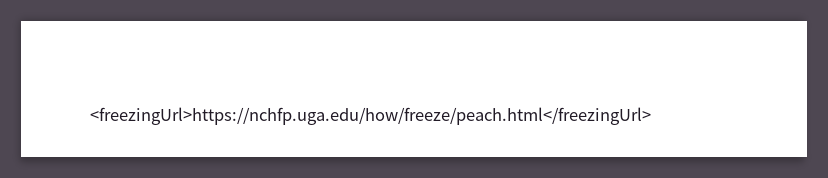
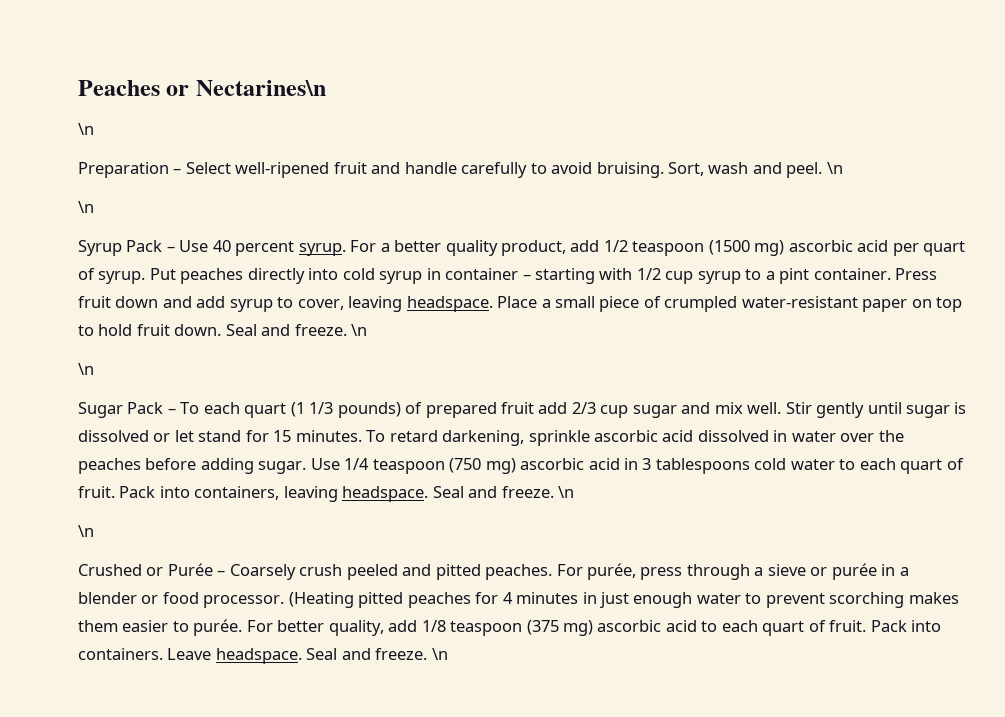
[90,107,651,125] <freezingUrl>https://nchfp.uga.edu/how/freeze/peach.html</freezingUrl> -> [78,80,326,96] [78,123,94,135] [78,162,843,178] [78,201,94,213] [78,240,966,256] [78,268,938,284] [78,296,963,312] [78,324,368,336] [78,363,94,375] [78,402,967,418] [78,430,904,446] [78,458,964,474] [78,486,575,502] [78,525,94,537] [78,563,909,580] [78,592,959,608] [78,619,942,636] [78,648,448,664] Peaches or Nectarines\n // \n // Preparation – Select well-ripened fruit and handle carefully to avoid bruising. Sort, wash and peel. \n // \n // Syrup Pack – Use 40 percent syrup. For a better quality product, add 1/2 teaspoon (1500 mg) ascorbic acid per quart of syrup. Put peaches directly into cold syrup in container – starting with 1/2 cup syrup to a pint container. Press fruit down and add syrup to cover, leaving headspace. Place a small piece of crumpled water-resistant paper on top to hold fruit down. Seal and freeze. \n // \n // Sugar Pack – To each quart (1 1/3 pounds) of prepared fruit add 2/3 cup sugar and mix well. Stir gently until sugar is dissolved or let stand for 15 minutes. To retard darkening, sprinkle ascorbic acid dissolved in water over the peaches before adding sugar. Use 1/4 teaspoon (750 mg) ascorbic acid in 3 tablespoons cold water to each quart of fruit. Pack into containers, leaving headspace. Seal and freeze. \n // \n // Crushed or Purée – Coarsely crush peeled and pitted peaches. For purée, press through a sieve or purée in a blender or food processor. (Heating pitted peaches for 4 minutes in just enough water to prevent scorching makes them easier to purée. For better quality, add 1/8 teaspoon (375 mg) ascorbic acid to each quart of fruit. Pack into containers. Leave headspace. Seal and freeze. \n

